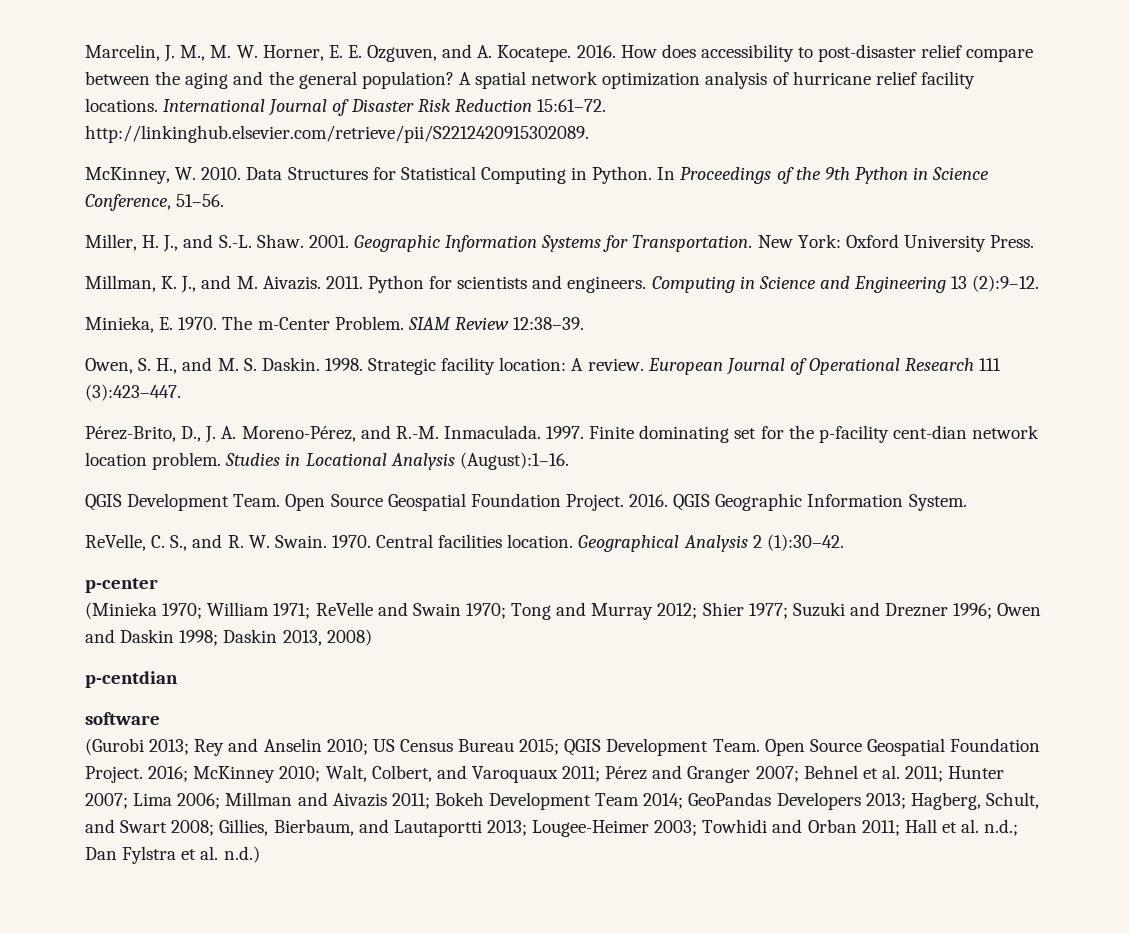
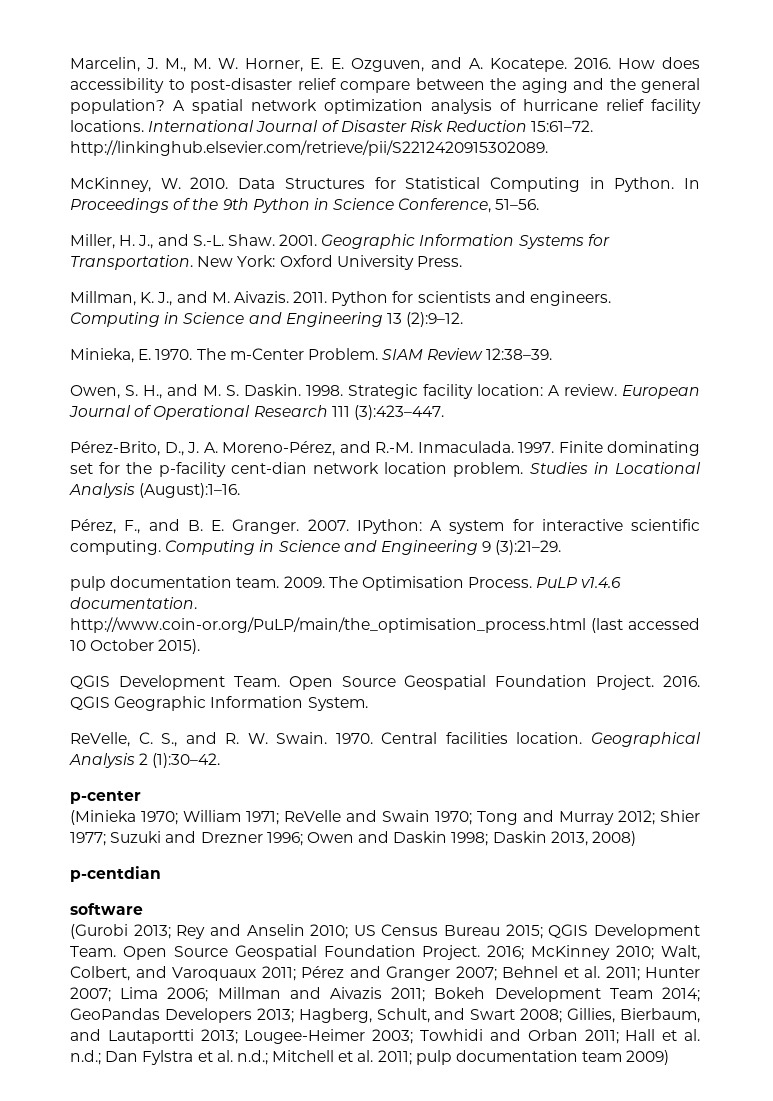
(569, 461) none -> [70,519,700,534] [70,540,562,555] [70,576,622,591] [70,597,197,609] [70,617,700,633] [70,639,201,654] // Pérez, F., and B. E. Granger. 2007. IPython: A system for interactive scientific computing. Computing in Science and Engineering 9 (3):21–29. // pulp documentation team. 2009. The Optimisation Process. PuLP v1.4.6 documentation. http://www.coin-or.org/PuLP/main/the_optimisation_process.html (last accessed 10 October 2015).
[223,846,260,863] n.d.) -> [236,1050,670,1065] n.d.; Mitchell et al. 2011; pulp documentation team 2009)

